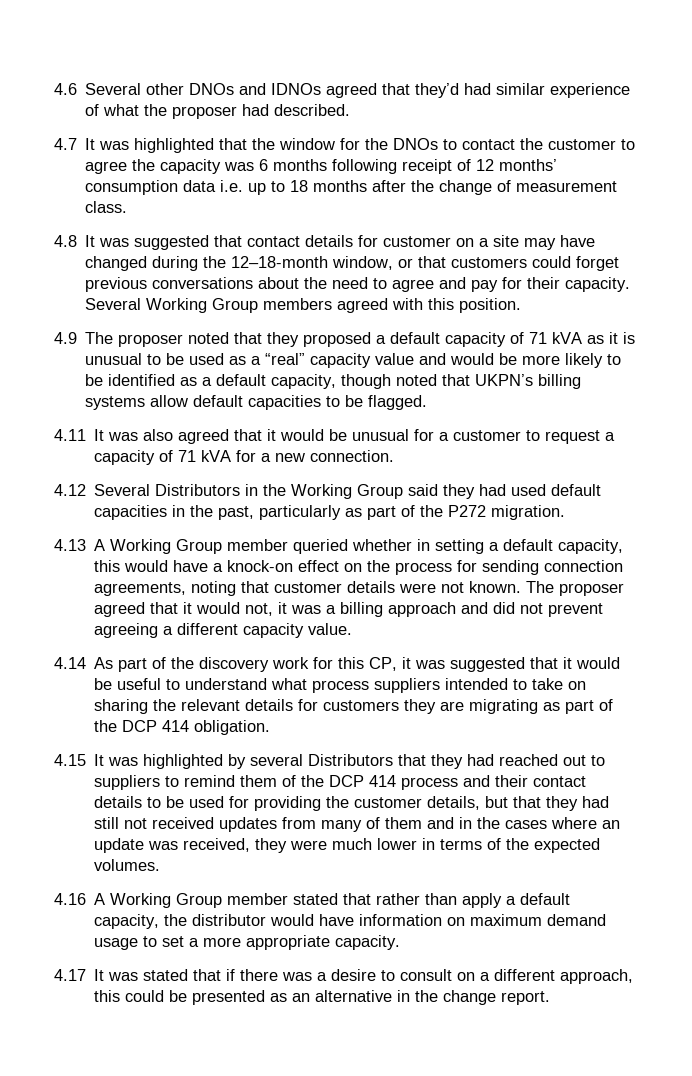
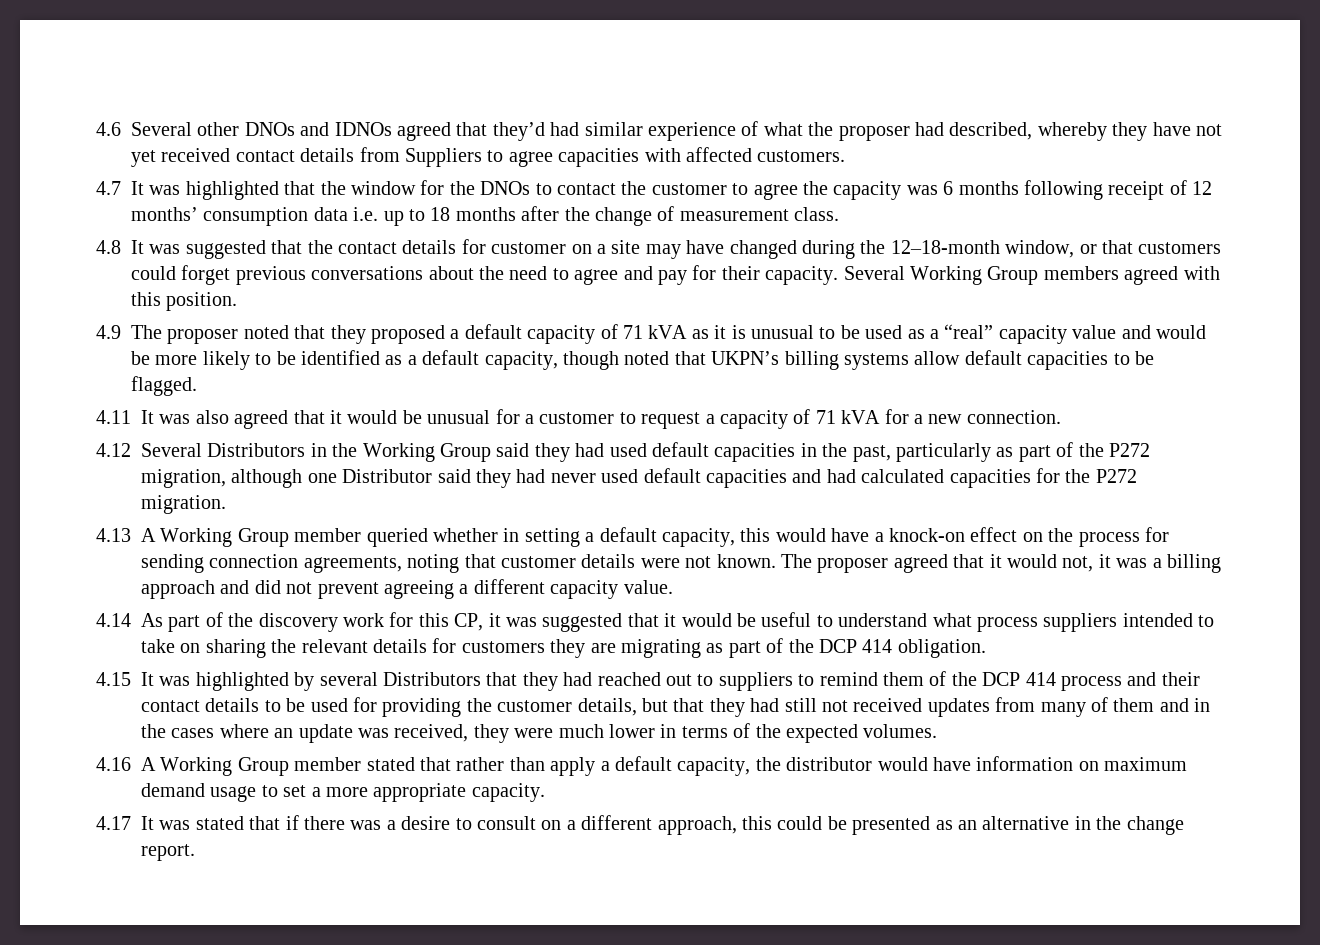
[274,104,351,116] described. -> [949,122,1222,141] [131,147,846,167] described, whereby they have not yet received contact details from Suppliers to agree capacities with affected customers.
(243, 241) none -> [307,240,333,254] the
(487, 511) none -> [141,468,1137,488] migration, although one Distributor said they had never used default capacities and had calculated capacities for the P272

